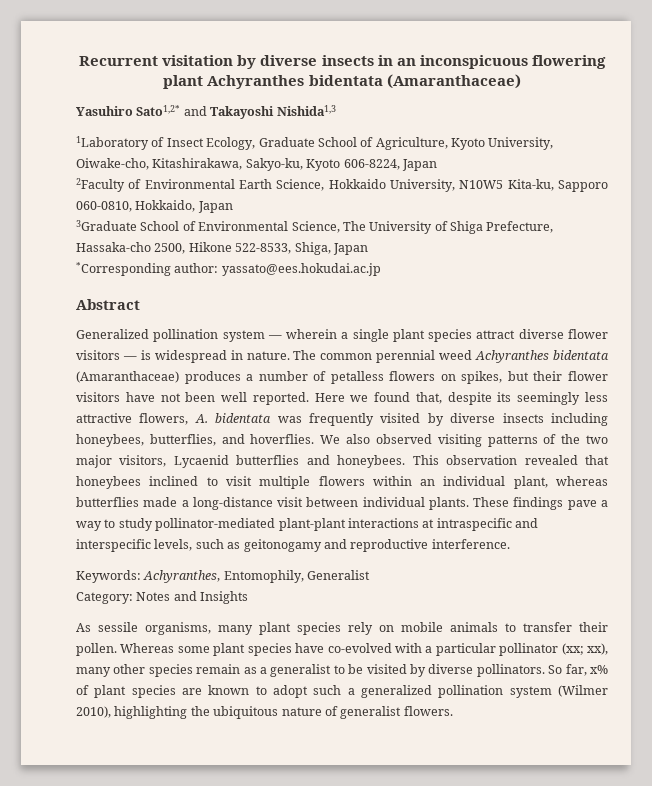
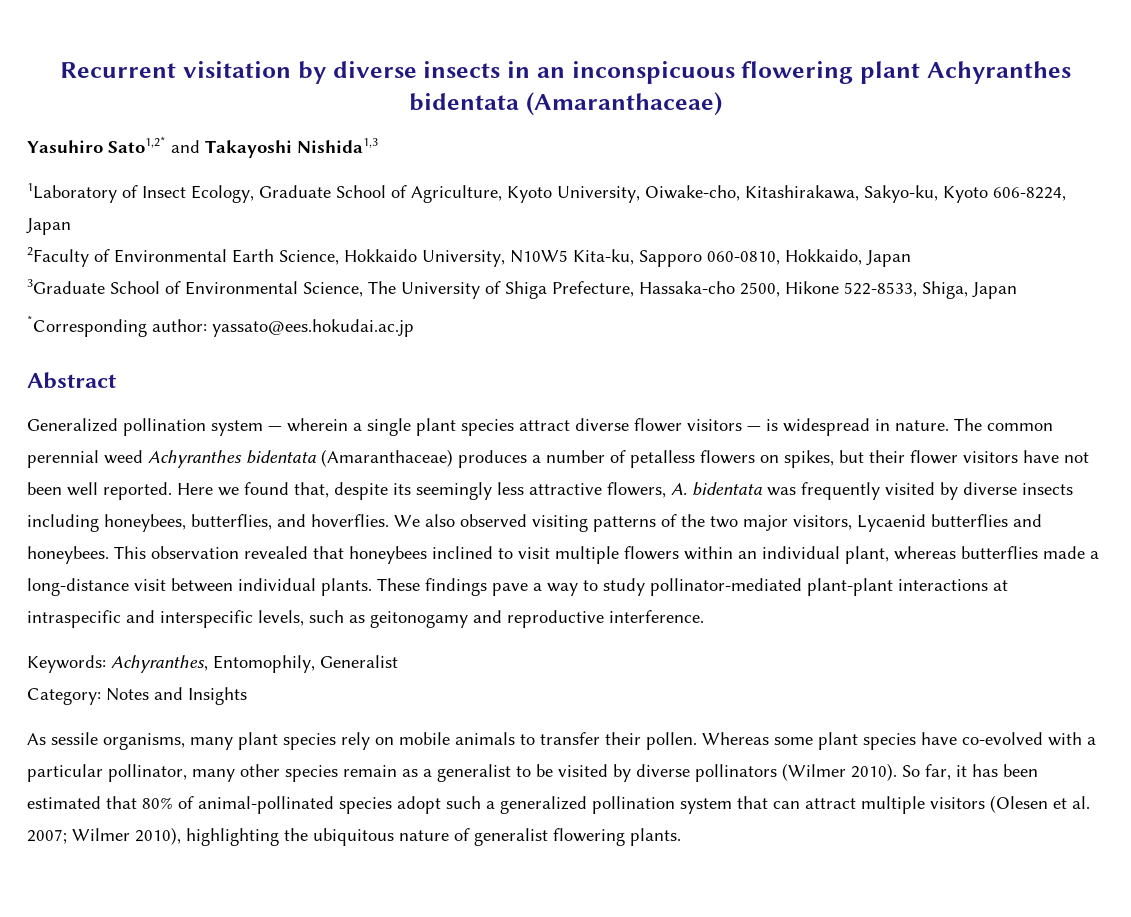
[499,643,608,656] pollinator (xx; xx), -> [108,764,187,782] pollinator,
[476,664,608,677] [76,685,267,698] pollinators. So far, x% of plant species are known to -> [695,763,1038,782] [27,796,392,814] pollinators (Wilmer 2010). So far, it has been estimated that 80% of animal-pollinated species
[558,685,608,697] (Wilmer -> [737,795,1090,814] [27,828,130,844] that can attract multiple visitors (Olesen et al. 2007; Wilmer
[403,706,453,716] flowers. -> [553,828,681,846] flowering plants.

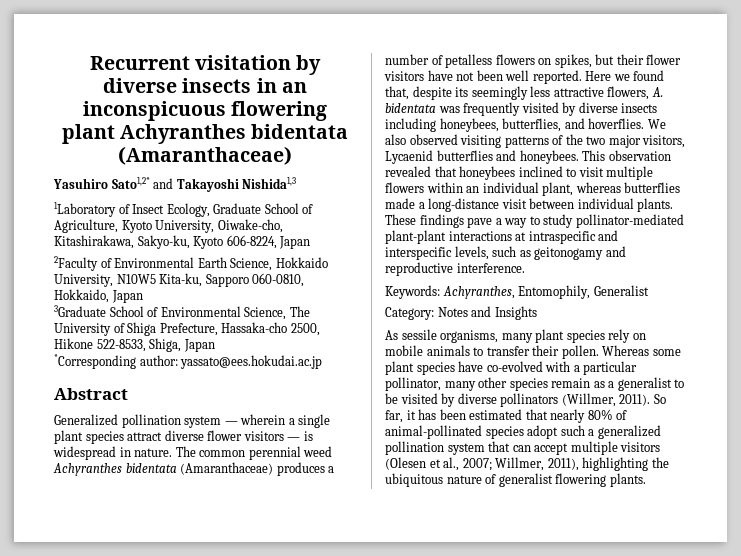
[782,763,897,781] (Wilmer 2010). -> [561,393,651,407] (Willmer, 2011).
(137, 802) none -> [550,409,586,423] nearly
[805,798,856,809] attract -> [534,443,569,455] accept
[1072,796,1090,809] [27,827,181,845] al. 2007; Wilmer 2010), -> [443,457,579,471] al., 2007; Willmer, 2011),

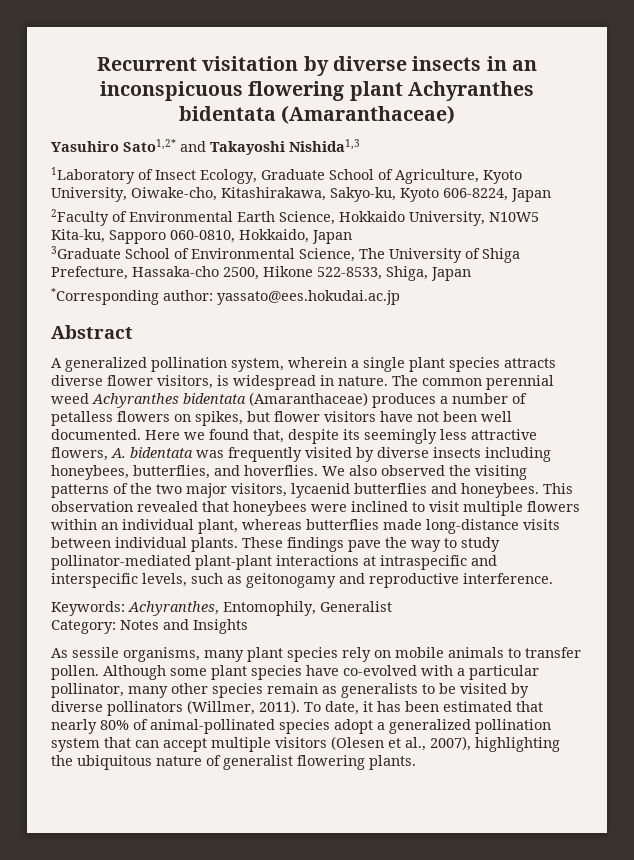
[54,414,238,428] Generalized pollination system — -> [51,357,284,372] A generalized pollination system,
[127,432,163,441] attract -> [504,358,556,368] attracts
[243,431,301,441] visitors — -> [157,375,213,389] visitors,
[616,54,644,65] their -> (270, 416) none
[532,70,582,84] reported. -> [51,429,141,440] documented.
(458, 139) none -> [449,465,471,476] the
[385,150,433,164] Lycaenid -> [291,483,350,498] lycaenid
(516, 173) none -> [311,504,347,512] were
[418,198,527,212] a long-distance visit -> [426,519,560,534] long-distance visits
[495,218,502,225] a -> [385,537,407,548] the
[532,345,650,359] their pollen. Whereas -> [51,665,166,680] pollen. Although
[608,377,672,391] a generalist -> [341,683,418,698] generalists
[653,394,666,404] [385,410,403,423] So far, -> [304,701,359,715] To date,
[560,425,585,436] such -> (373, 726) none
[462,457,579,471] 2007; Willmer, 2011), -> [430,736,471,751] 2007),

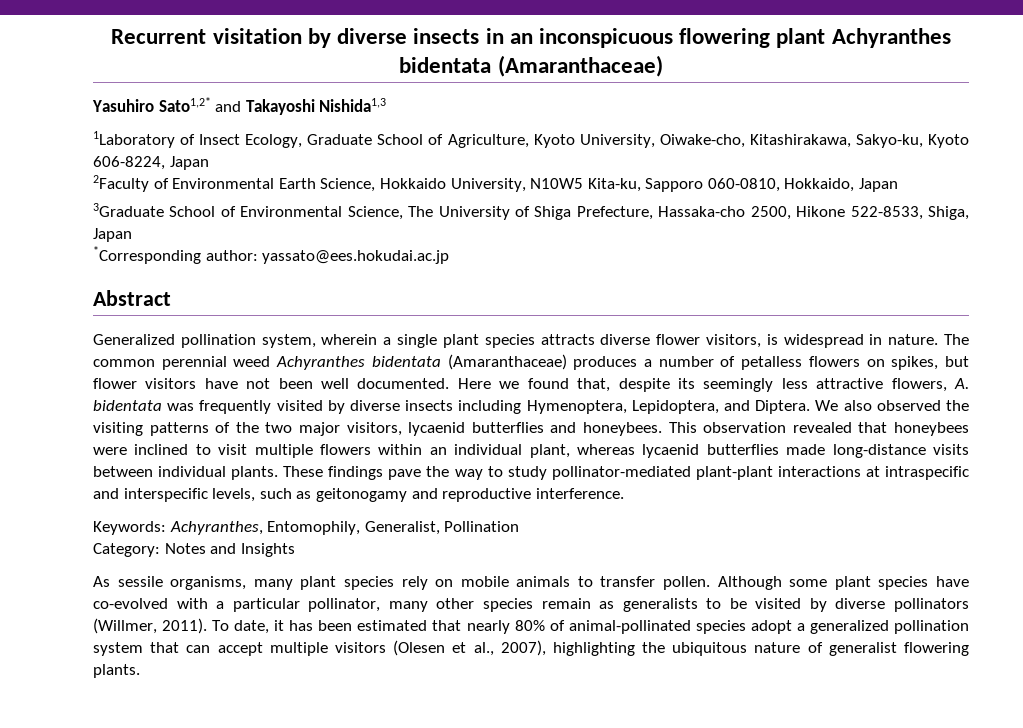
[51,357,147,372] A generalized -> [93,334,175,345] Generalized
[51,465,318,480] honeybees, butterflies, and hoverflies. -> [526,400,811,414] Hymenoptera, Lepidoptera, and Diptera.
(302, 524) none -> [642,444,700,458] lycaenid
[320,601,392,612] Generalist -> [364,521,520,535] Generalist, Pollination

